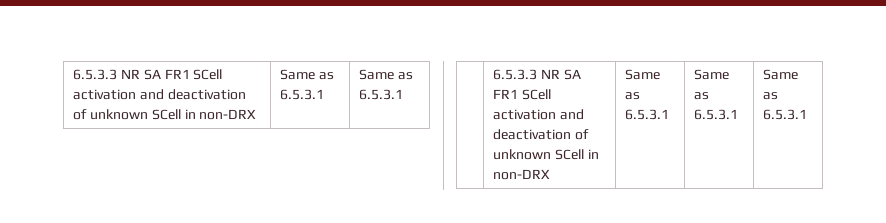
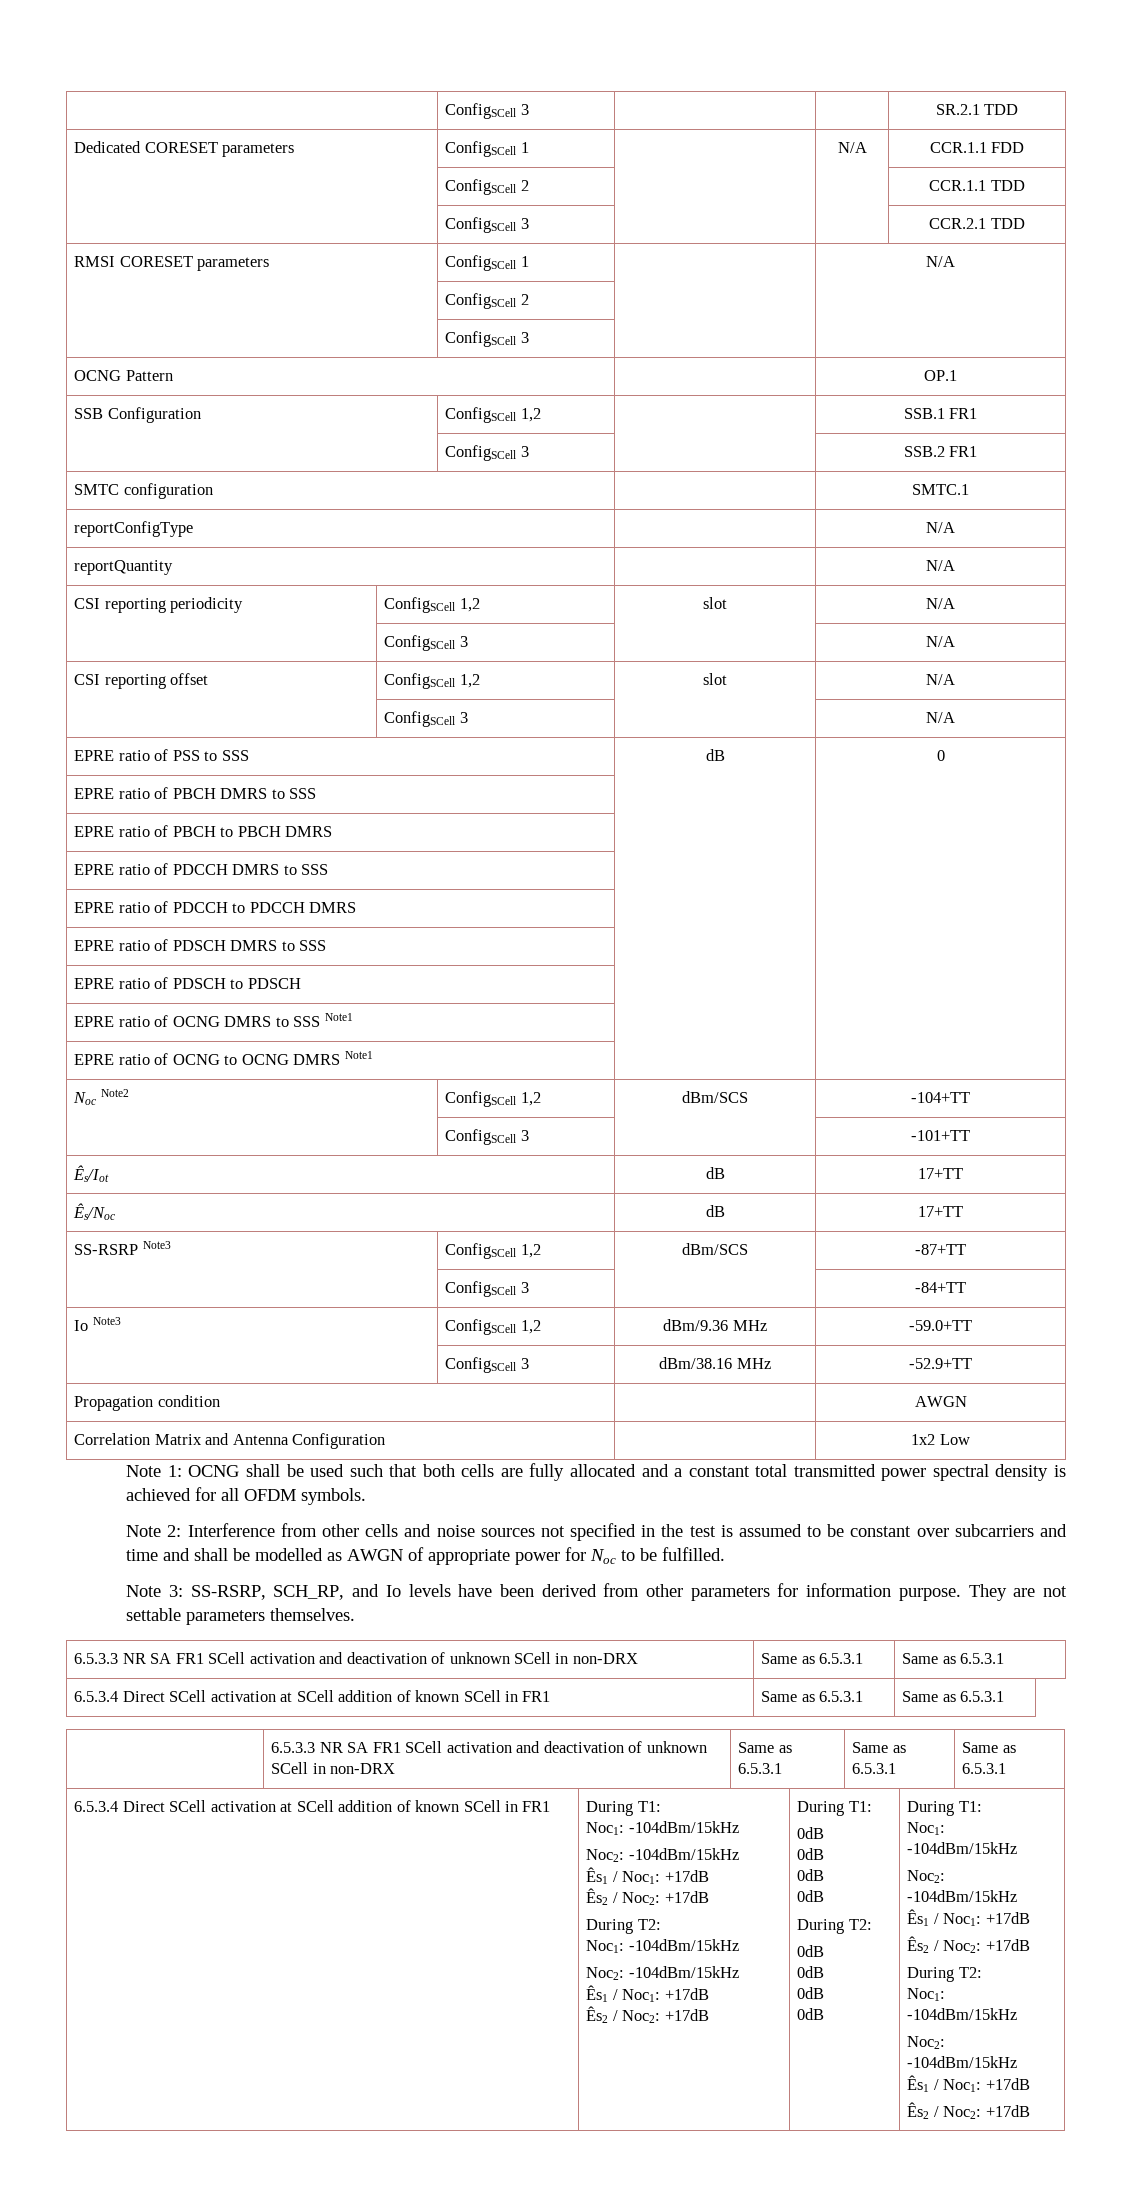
(73, 74) none -> [445,103,529,119] [935,104,1019,115] [74,141,295,157] [445,141,529,157] [837,142,867,153] [929,142,1025,153] [445,179,529,195] [929,180,1025,191] [445,217,529,233] [929,218,1025,229] [74,256,270,271] [445,255,529,271] [926,256,955,267] [445,293,529,309] [445,331,529,347] [74,370,173,381] [924,370,957,381] [74,407,201,423] [445,407,541,423] [903,408,978,419] [445,445,529,461] [903,446,978,457] [74,483,213,499] [912,484,969,495] [74,521,194,537] [926,522,955,533] [74,560,174,575] [926,560,955,571] [74,597,244,613] [384,597,480,613] [703,597,727,609] [926,598,955,609] [384,635,468,651] [926,636,955,647] [74,673,209,689] [384,673,480,689] [703,673,727,685] [926,674,955,685] [384,711,468,727] [926,712,955,723] [74,749,249,761] [705,749,725,761] [936,750,945,761] [74,787,317,799] [74,825,333,837] [74,863,329,875] [74,901,357,913] [74,939,327,951] [74,977,301,989] [74,1013,353,1027] [74,1051,373,1065] [73,1089,129,1105] [445,1091,541,1107] [682,1091,748,1103] [911,1092,970,1103] [445,1129,529,1145] [911,1130,970,1141] [73,1165,110,1182] [705,1167,725,1179] [918,1168,963,1179] [73,1203,116,1220] [705,1205,725,1217] [918,1206,963,1217] [74,1241,171,1255] [445,1243,541,1259] [682,1243,748,1255] [915,1244,966,1255] [445,1281,529,1297] [915,1282,966,1293] [74,1317,121,1331] [445,1319,541,1335] [663,1319,767,1331] [909,1320,972,1331] [445,1357,529,1373] [659,1357,771,1369] [909,1358,972,1369] [74,1395,220,1411] [914,1396,967,1407] [74,1433,386,1449] [911,1434,970,1445] [126,1463,1066,1481] [126,1487,367,1505] [126,1523,1068,1541] [126,1547,726,1565] [126,1583,1068,1601] [126,1608,356,1625] | ConfigSCell 3 | | | SR.2.1 TDD // Dedicated CORESET parameters | ConfigSCell 1 | | N/A | CCR.1.1 FDD // | ConfigSCell 2 | | | CCR.1.1 TDD // | ConfigSCell 3 | | | CCR.2.1 TDD // RMSI CORESET parameters | ConfigSCell 1 | | N/A // | ConfigSCell 2 | | // | ConfigSCell 3 | | // OCNG Pattern | | OP.1 // SSB Configuration | ConfigSCell 1,2 | | SSB.1 FR1 // | ConfigSCell 3 | | SSB.2 FR1 // SMTC configuration | | SMTC.1 // reportConfigType | | N/A // reportQuantity | | N/A // CSI reporting periodicity | ConfigSCell 1,2 | slot | N/A // | ConfigSCell 3 | | N/A // CSI reporting offset | ConfigSCell 1,2 | slot | N/A // | ConfigSCell 3 | | N/A // EPRE ratio of PSS to SSS | dB | 0 // EPRE ratio of PBCH DMRS to SSS | | // EPRE ratio of PBCH to PBCH DMRS | | // EPRE ratio of PDCCH DMRS to SSS | | // EPRE ratio of PDCCH to PDCCH DMRS | | // EPRE ratio of PDSCH DMRS to SSS | | // EPRE ratio of PDSCH to PDSCH | | // EPRE ratio of OCNG DMRS to SSS Note1 | | // EPRE ratio of OCNG to OCNG DMRS Note1 | | // Noc Note2 | ConfigSCell 1,2 | dBm/SCS | -104+TT // | ConfigSCell 3 | | -101+TT // Ês/Iot | dB | 17+TT // Ês/Noc | dB | 17+TT // SS-RSRP Note3 | ConfigSCell 1,2 | dBm/SCS | -87+TT // | ConfigSCell 3 | | -84+TT // Io Note3 | ConfigSCell 1,2 | dBm/9.36 MHz | -59.0+TT // | ConfigSCell 3 | dBm/38.16 MHz | -52.9+TT // Propagation condition | | AWGN // Correlation Matrix and Antenna Configuration | | 1x2 Low // Note 1: OCNG shall be used such that both cells are fully allocated and a constant total transmitted power spectral density is achieved for all OFDM symbols. // Note 2: Interference from other cells and noise sources not specified in the test is assumed to be constant over subcarriers and time and shall be modelled as AWGN of appropriate power for Noc to be fulfilled. // Note 3: SS-RSRP, SCH_RP, and Io levels have been derived from other parameters for information purpose. They are not settable parameters themselves. //
(404, 94) none -> [74,1690,551,1702] [761,1691,864,1702] [902,1691,1005,1702] // 6.5.3.4 Direct SCell activation at SCell addition of known SCell in FR1 | Same as 6.5.3.1 | Same as 6.5.3.1
(808, 114) none -> [74,1800,551,1812] [586,1801,661,1816] [586,1821,739,1835] [586,1848,739,1862] [586,1867,709,1884] [586,1888,709,1905] [586,1919,661,1934] [586,1939,739,1953] [586,1966,739,1980] [586,1985,709,2002] [586,2006,709,2023] [797,1801,872,1816] [797,1827,825,1839] [797,1848,825,1860] [797,1869,825,1881] [797,1890,825,1902] [797,1919,872,1934] [797,1945,825,1957] [797,1966,825,1978] [797,1987,825,1999] [797,2008,825,2020] [907,1801,982,1816] [907,1822,946,1835] [907,1842,1018,1854] [907,1870,946,1883] [907,1890,1018,1902] [907,1909,1030,1926] [907,1936,1030,1953] [907,1967,982,1982] [907,1988,946,2001] [907,2008,1018,2020] [907,2036,946,2049] [907,2056,1018,2068] [907,2075,1030,2092] [907,2102,1030,2119] // 6.5.3.4 Direct SCell activation at SCell addition of known SCell in FR1 | During T1: // Noc1: -104dBm/15kHz // Noc2: -104dBm/15kHz // Ês1 / Noc1: +17dB // Ês2 / Noc2: +17dB // During T2: // Noc1: -104dBm/15kHz // Noc2: -104dBm/15kHz // Ês1 / Noc1: +17dB // Ês2 / Noc2: +17dB | During T1: // 0dB // 0dB // 0dB // 0dB // During T2: // 0dB // 0dB // 0dB // 0dB | During T1: // Noc1: -104dBm/15kHz // Noc2: -104dBm/15kHz // Ês1 / Noc1: +17dB // Ês2 / Noc2: +17dB // During T2: // Noc1: -104dBm/15kHz // Noc2: -104dBm/15kHz // Ês1 / Noc1: +17dB // Ês2 / Noc2: +17dB

